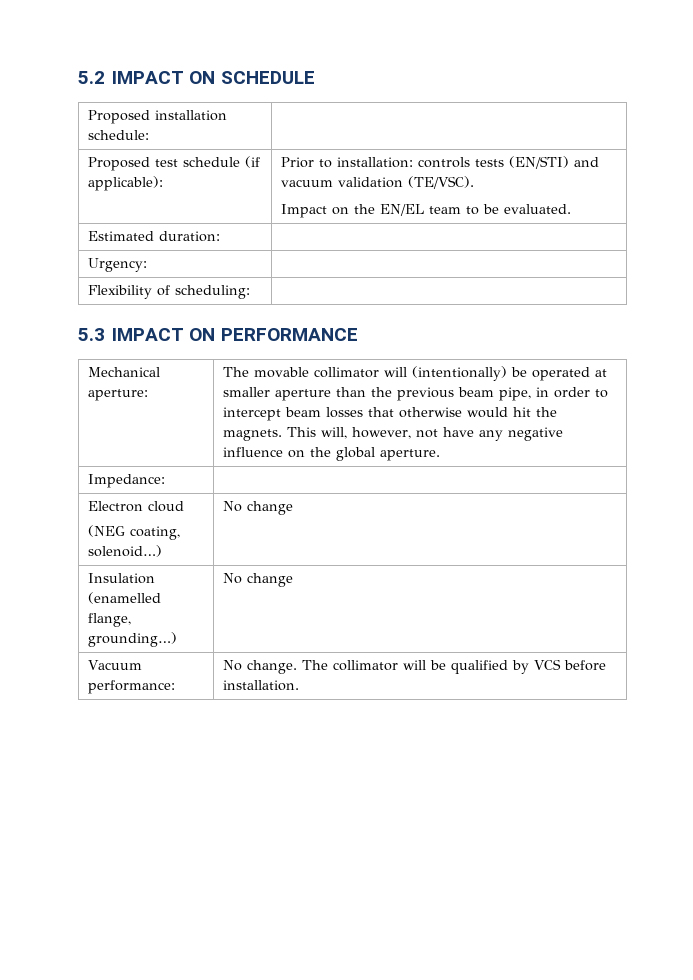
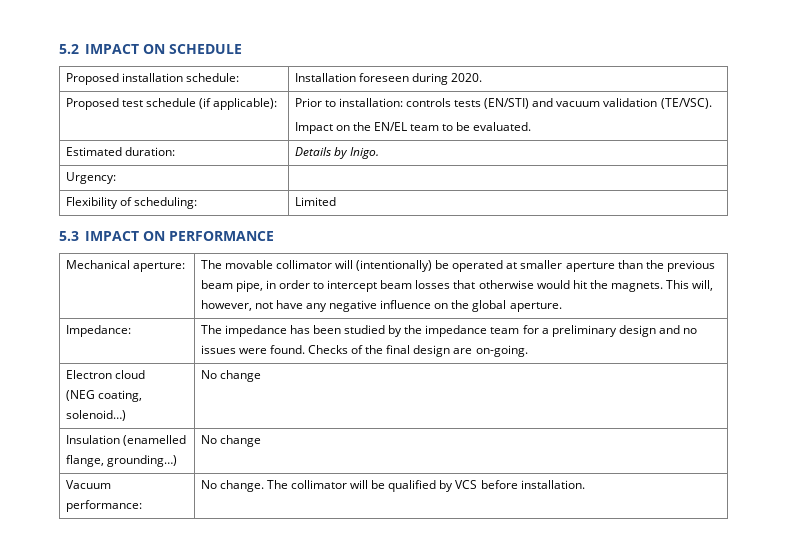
(149, 135) none -> [294,73,482,85] Installation foreseen during 2020.
(220, 236) none -> [294,147,379,159] Details by Inigo.
(250, 292) none -> [294,197,336,206] Limited
(165, 481) none -> [200,325,698,337] [200,345,528,357] The impedance has been studied by the impedance team for a preliminary design and no issues were found. Checks of the final design are on-going.

